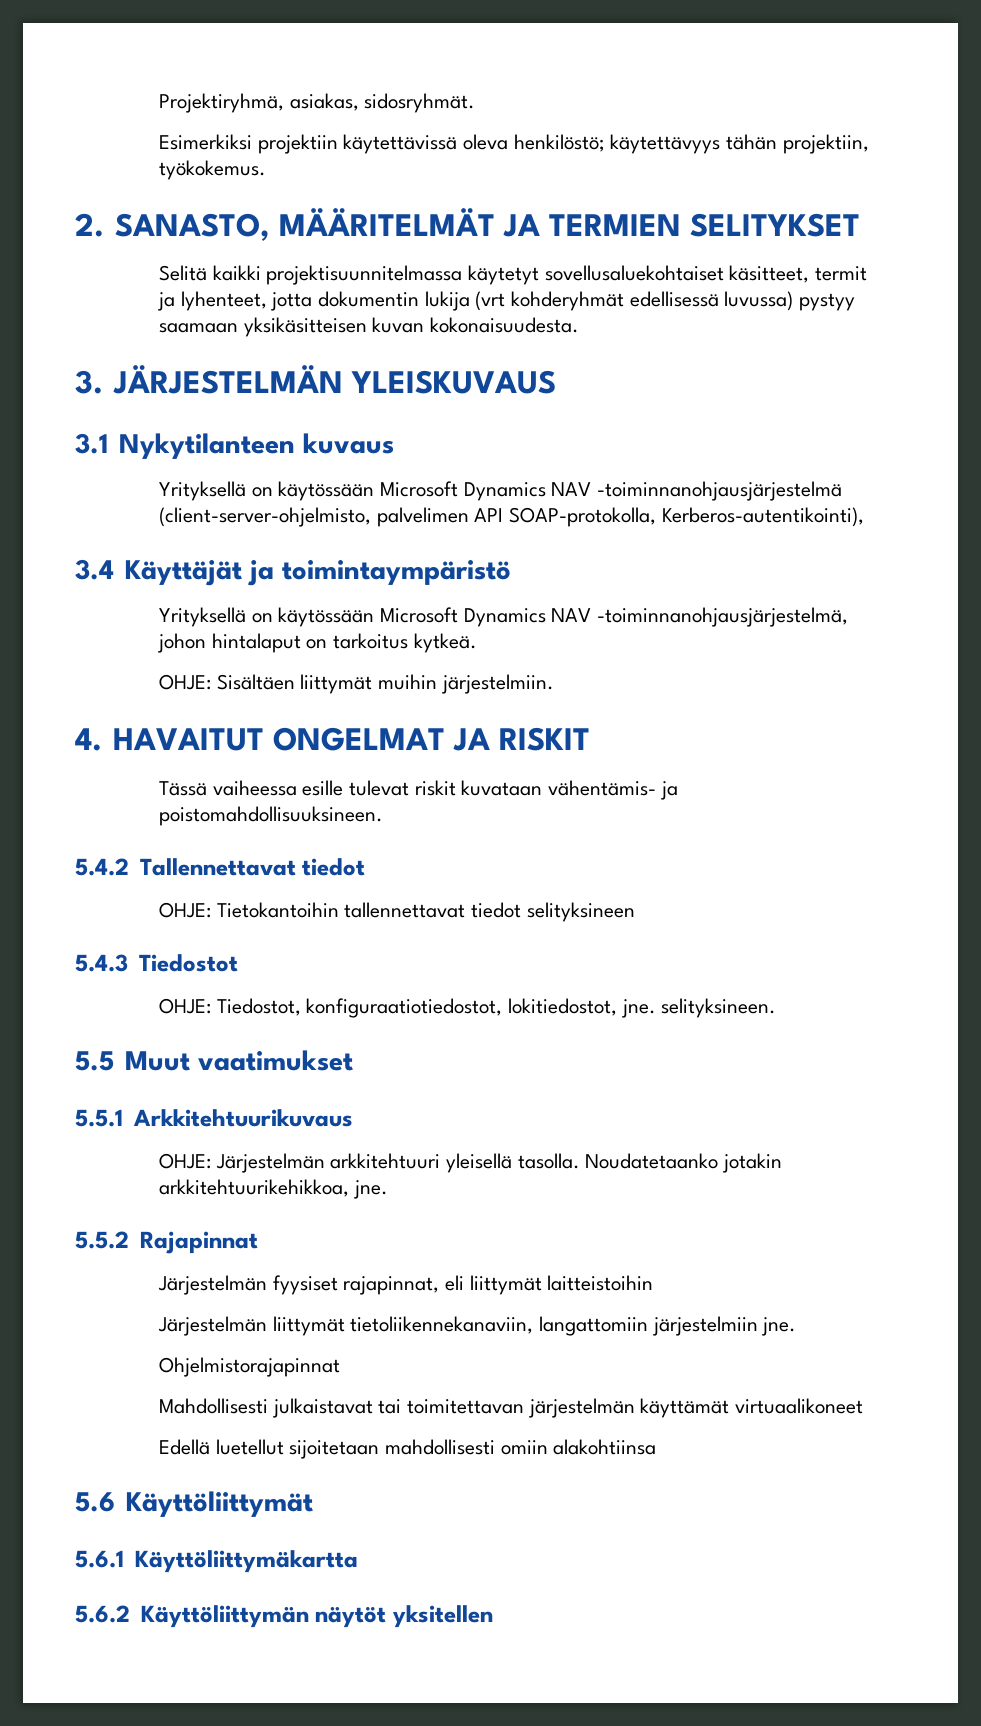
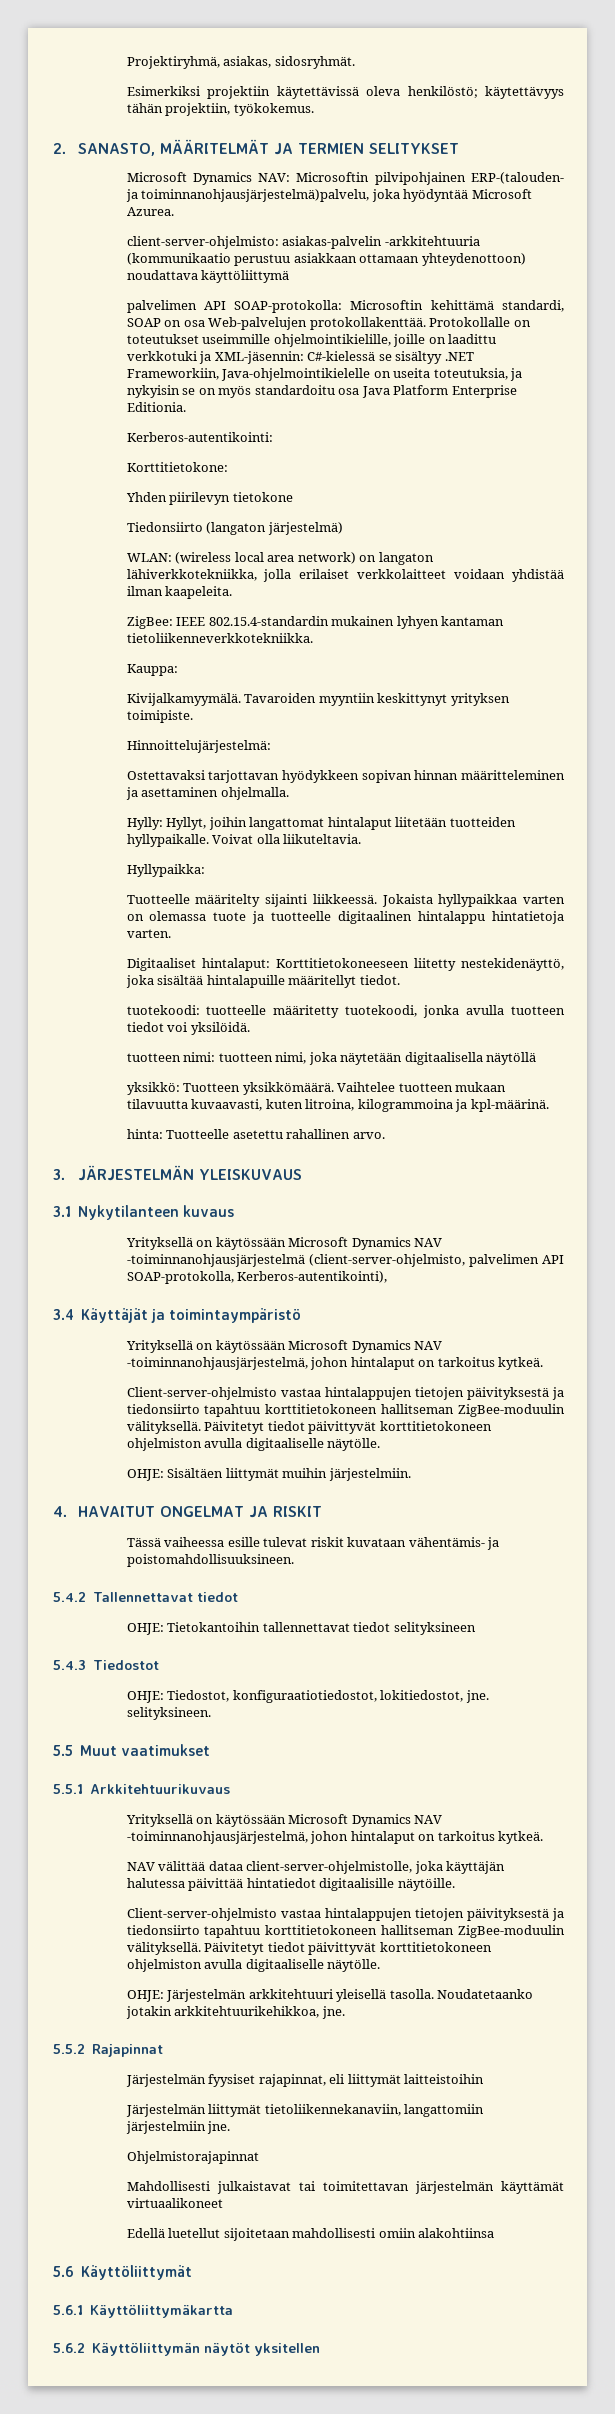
[158,265,868,285] [156,291,856,311] [158,317,579,337] Selitä kaikki projektisuunnitelmassa käytetyt sovellusaluekohtaiset käsitteet, termit ja lyhenteet, jotta dokumentin lukija (vrt kohderyhmät edellisessä luvussa) pystyy saamaan yksikäsitteisen kuvan kokonaisuudesta. -> [126,172,564,185] [125,189,532,202] [126,207,174,216] [126,236,480,249] [126,253,526,266] [126,270,290,283] [126,300,564,313] [126,317,531,330] [126,334,497,347] [126,351,474,364] [126,368,523,381] [126,385,517,398] [126,402,186,412] [126,432,273,442] [126,462,228,472] [125,492,293,505] [126,522,343,535] [126,552,434,565] [126,569,564,582] [126,586,233,599] [126,616,505,629] [126,633,313,643] [126,664,178,676] [126,693,510,706] [126,710,193,723] [126,740,271,753] [126,770,565,783] [125,787,289,800] [126,817,516,830] [126,834,362,847] [126,864,205,877] [126,894,565,907] [126,911,564,924] [126,929,171,938] [126,958,564,971] [125,975,400,988] [126,1005,565,1018] [126,1022,250,1035] [126,1052,537,1065] [126,1082,507,1095] [126,1099,549,1112] [126,1129,385,1139] Microsoft Dynamics NAV: Microsoftin pilvipohjainen ERP-(talouden- ja toiminnanohjausjärjestelmä)palvelu, joka hyödyntää Microsoft Azurea. // client-server-ohjelmisto: asiakas-palvelin -arkkitehtuuria (kommunikaatio perustuu asiakkaan ottamaan yhteydenottoon) noudattava käyttöliittymä // palvelimen API SOAP-protokolla: Microsoftin kehittämä standardi, SOAP on osa Web-palvelujen protokollakenttää. Protokollalle on toteutukset useimmille ohjelmointikielille, joille on laadittu verkkotuki ja XML-jäsennin: C#-kielessä se sisältyy .NET Frameworkiin, Java-ohjelmointikielelle on useita toteutuksia, ja nykyisin se on myös standardoitu osa Java Platform Enterprise Editionia. // Kerberos-autentikointi: // Korttitietokone: // Yhden piirilevyn tietokone // Tiedonsiirto (langaton järjestelmä) // WLAN: (wireless local area network) on langaton lähiverkkotekniikka, jolla erilaiset verkkolaitteet voidaan yhdistää ilman kaapeleita. // ZigBee: IEEE 802.15.4-standardin mukainen lyhyen kantaman tietoliikenneverkkotekniikka. // Kauppa: // Kivijalkamyymälä. Tavaroiden myyntiin keskittynyt yrityksen toimipiste. // Hinnoittelujärjestelmä: // Ostettavaksi tarjottavan hyödykkeen sopivan hinnan määritteleminen ja asettaminen ohjelmalla. // Hylly: Hyllyt, joihin langattomat hintalaput liitetään tuotteiden hyllypaikalle. Voivat olla liikuteltavia. // Hyllypaikka: // Tuotteelle määritelty sijainti liikkeessä. Jokaista hyllypaikkaa varten on olemassa tuote ja tuotteelle digitaalinen hintalappu hintatietoja varten. // Digitaaliset hintalaput: Korttitietokoneeseen liitetty nestekidenäyttö, joka sisältää hintalapuille määritellyt tiedot. // tuotekoodi: tuotteelle määritetty tuotekoodi, jonka avulla tuotteen tiedot voi yksilöidä. // tuotteen nimi: tuotteen nimi, joka näytetään digitaalisella näytöllä // yksikkö: Tuotteen yksikkömäärä. Vaihtelee tuotteen mukaan tilavuutta kuvaavasti, kuten litroina, kilogrammoina ja kpl-määrinä. // hinta: Tuotteelle asetettu rahallinen arvo.
(477, 643) none -> [126,1387,564,1400] [126,1404,565,1417] [126,1421,492,1434] [126,1438,381,1451] // Client-server-ohjelmisto vastaa hintalappujen tietojen päivityksestä ja tiedonsiirto tapahtuu korttitietokoneen hallitseman ZigBee-moduulin välityksellä. Päivitetyt tiedot päivittyvät korttitietokoneen ohjelmiston avulla digitaaliselle näytölle.
(353, 1118) none -> [125,1814,443,1827] [126,1831,544,1844] [126,1861,506,1874] [126,1878,455,1891] [126,1908,564,1921] [126,1925,565,1938] [126,1942,492,1955] [126,1959,381,1972] // Yrityksellä on käytössään Microsoft Dynamics NAV -toiminnanohjausjärjestelmä, johon hintalaput on tarkoitus kytkeä. // NAV välittää dataa client-server-ohjelmistolle, joka käyttäjän halutessa päivittää hintatiedot digitaalisille näytöille. // Client-server-ohjelmisto vastaa hintalappujen tietojen päivityksestä ja tiedonsiirto tapahtuu korttitietokoneen hallitseman ZigBee-moduulin välityksellä. Päivitetyt tiedot päivittyvät korttitietokoneen ohjelmiston avulla digitaaliselle näytölle.

